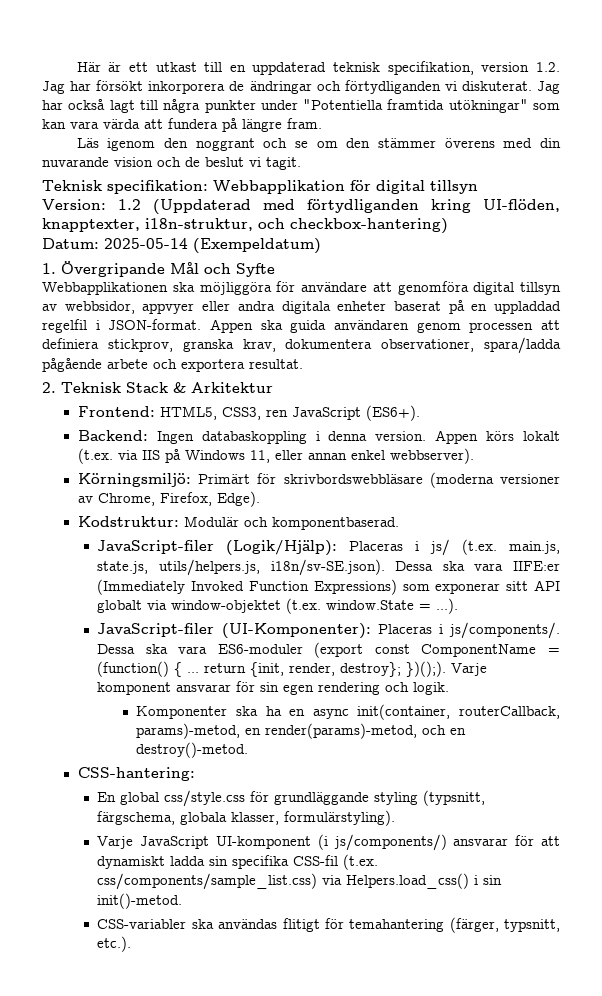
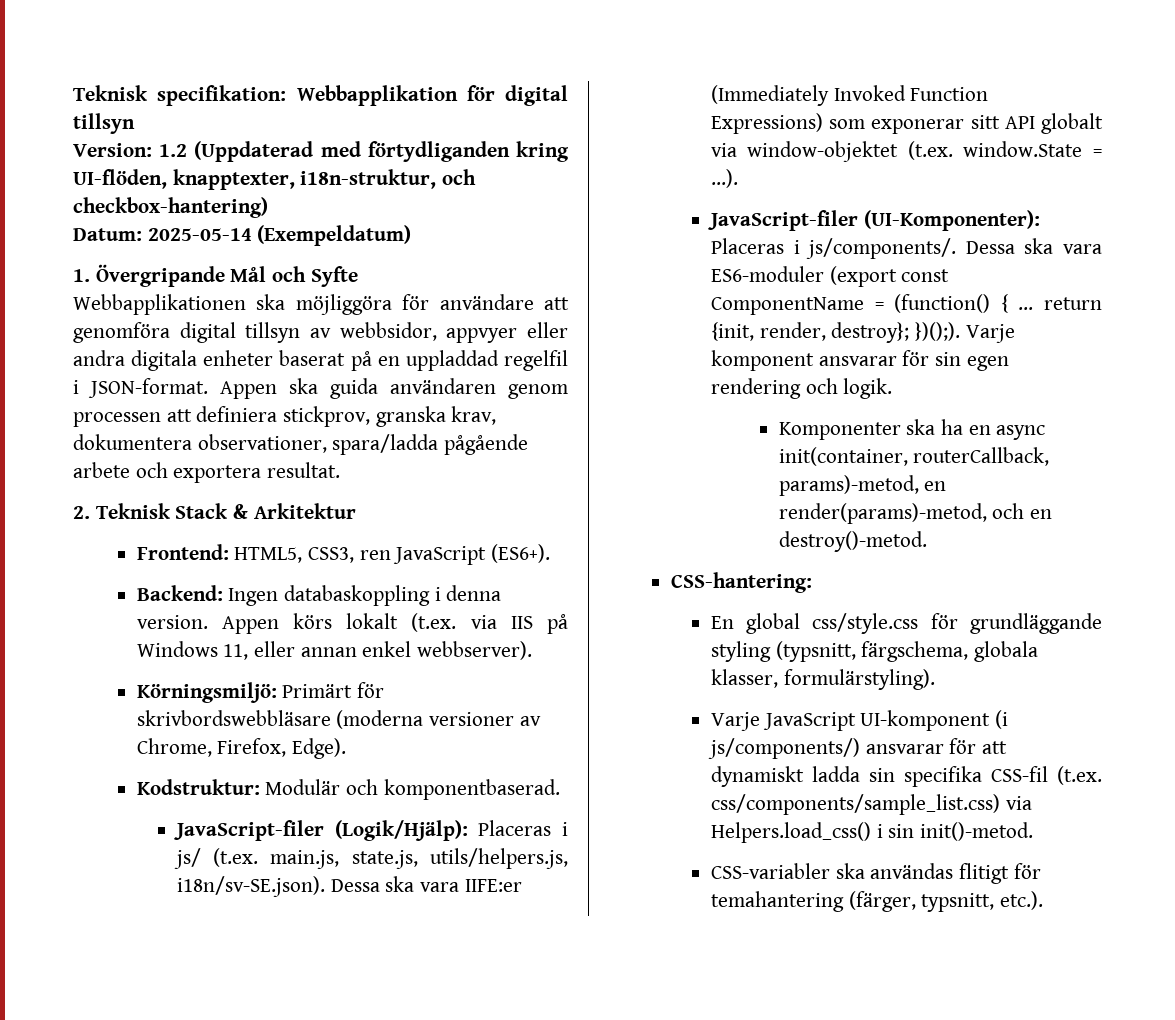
[76,61,560,75] [42,80,561,94] [42,99,560,113] [42,118,322,132] [76,138,561,151] [42,157,301,170] Här är ett utkast till en uppdaterad teknisk specifikation, version 1.2. Jag har försökt inkorporera de ändringar och förtydliganden vi diskuterat. Jag har också lagt till några punkter under "Potentiella framtida utökningar" som kan vara värda att fundera på längre fram. // Läs igenom den noggrant och se om den stämmer överens med din nuvarande vision och de beslut vi tagit. // -> (73, 93) none

